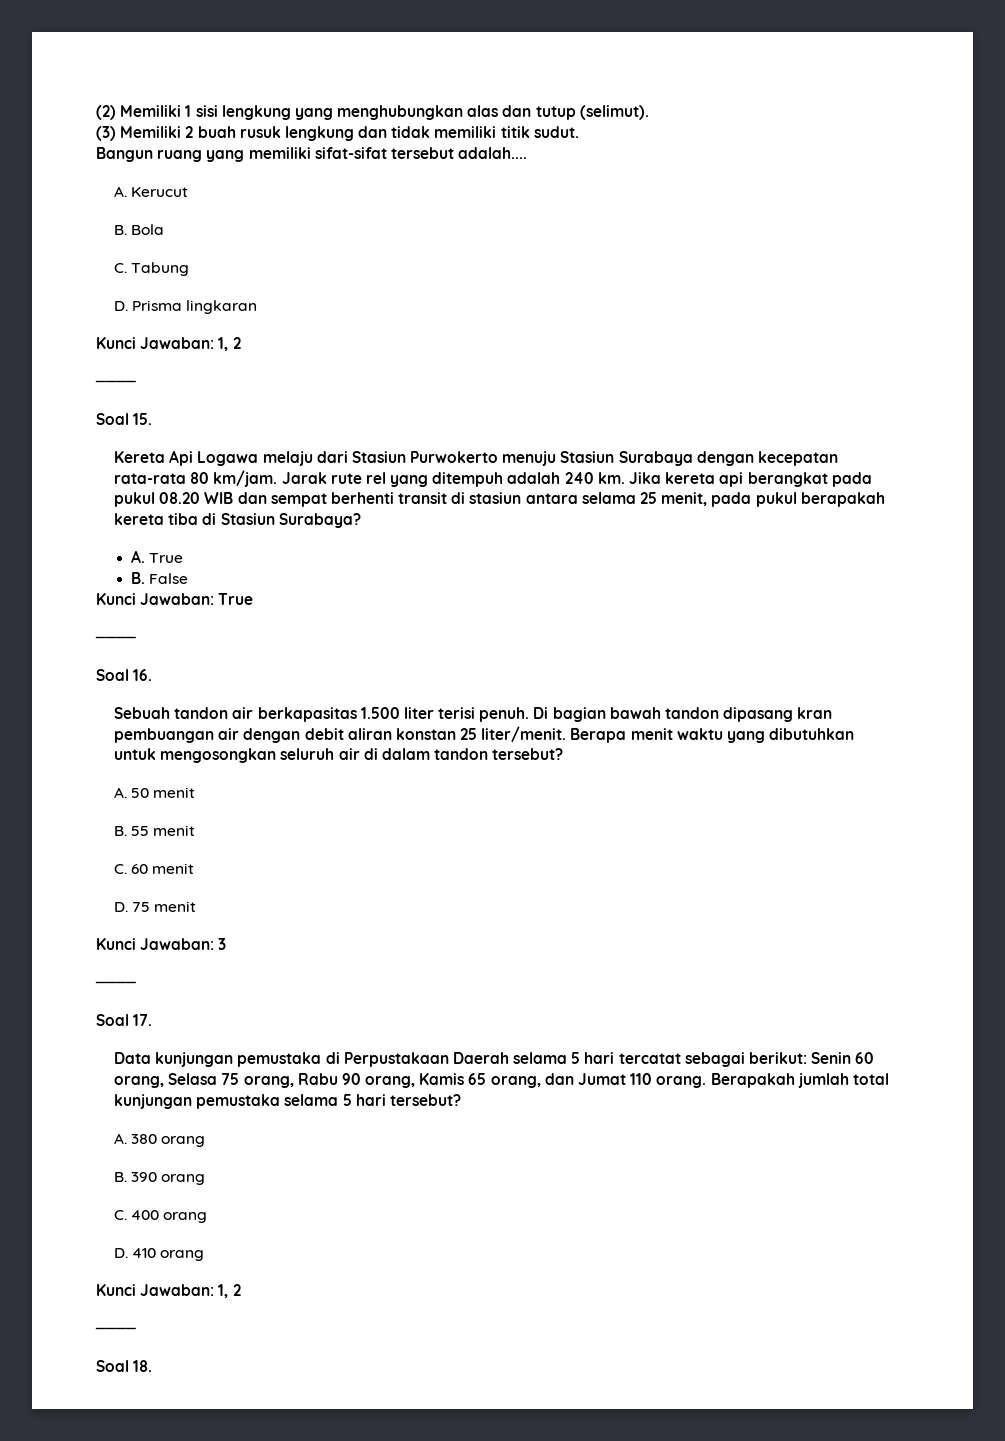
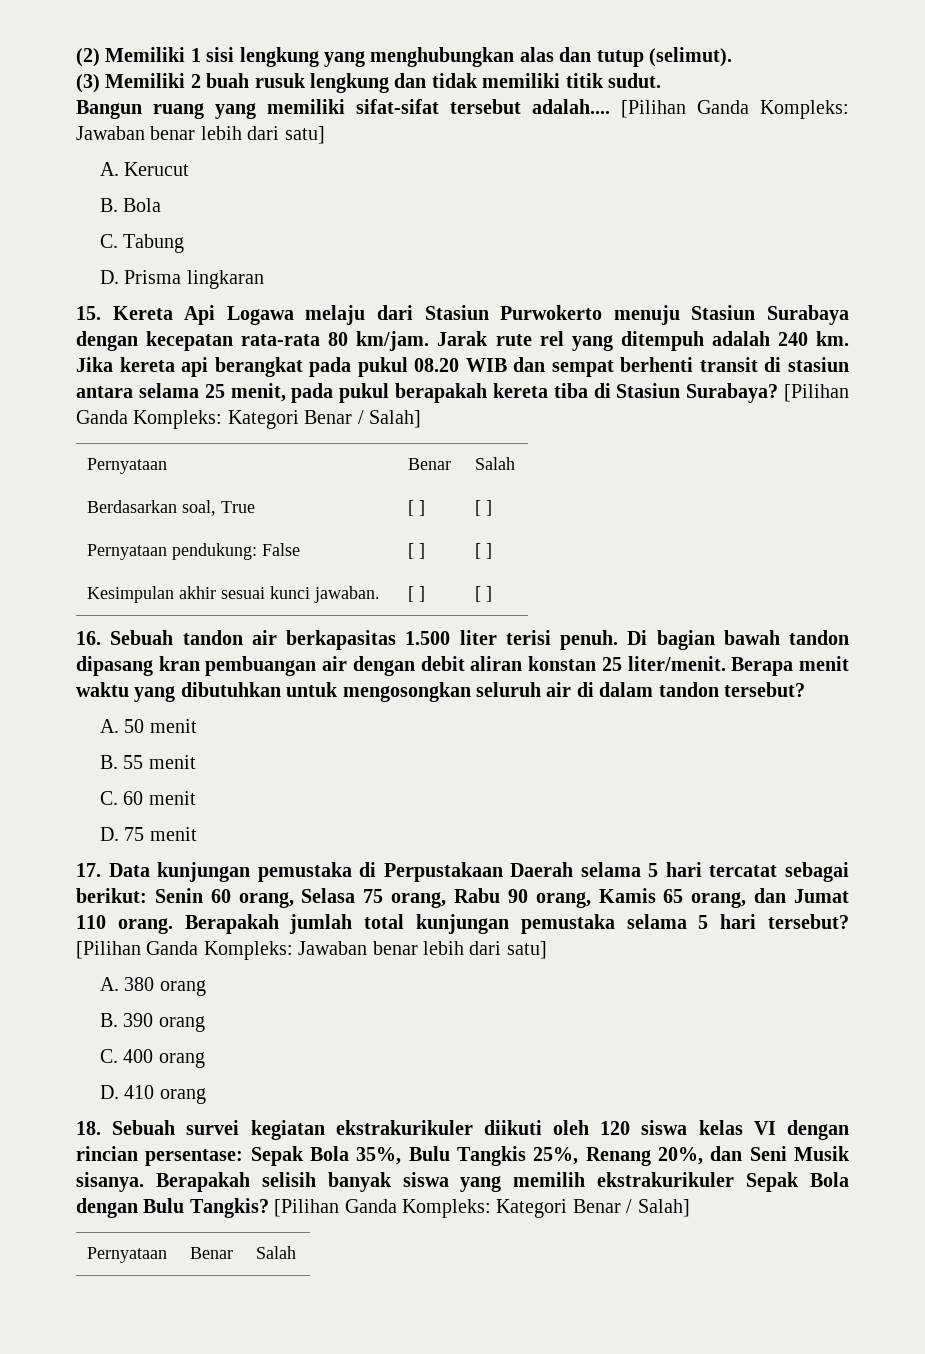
(528, 153) none -> [621,100,849,119] [76,126,325,144] [Pilihan Ganda Kompleks: Jawaban benar lebih dari satu]
[96,337,241,351] [95,380,136,387] [96,413,129,425] Kunci Jawaban: 1, 2 // ──── // Soal -> (264, 279) none
(153, 419) // -> (101, 313) none
[131,550,184,563] [131,572,189,584] [96,593,254,605] [95,636,136,643] [96,669,129,681] // A. True // B. False // Kunci Jawaban: True // ──── // Soal -> [784,384,849,402] [76,410,421,429] [87,458,168,474] [408,458,452,470] [475,457,516,470] [87,500,256,516] [408,500,426,516] [475,500,493,516] [87,543,301,560] [408,543,426,559] [475,543,493,559] [87,586,381,603] [408,586,426,602] [475,586,493,602] [Pilihan Ganda Kompleks: Kategori Benar / Salah] // Pernyataan | Benar | Salah // Berdasarkan soal, True | [ ] | [ ] // Pernyataan pendukung: False | [ ] | [ ] // Kesimpulan akhir sesuai kunci jawaban. | [ ] | [ ] //
(153, 675) // -> (101, 638) none
[96,938,227,950] [95,981,136,988] [96,1014,129,1026] Kunci Jawaban: 3 // ──── // Soal -> (197, 834) none
(153, 1020) // -> (101, 870) none
(461, 1100) none -> [76,941,547,960] [Pilihan Ganda Kompleks: Jawaban benar lebih dari satu]
[96,1284,241,1298] [95,1327,136,1334] [96,1360,153,1372] Kunci Jawaban: 1, 2 // ──── // Soal 18. -> [76,1120,849,1140] [76,1146,850,1166] [76,1172,850,1192] [76,1198,690,1218] [87,1247,168,1263] [190,1247,234,1259] [256,1246,297,1259] 18. Sebuah survei kegiatan ekstrakurikuler diikuti oleh 120 siswa kelas VI dengan rincian persentase: Sepak Bola 35%, Bulu Tangkis 25%, Renang 20%, dan Seni Musik sisanya. Berapakah selisih banyak siswa yang memilih ekstrakurikuler Sepak Bola dengan Bulu Tangkis? [Pilihan Ganda Kompleks: Kategori Benar / Salah] // Pernyataan | Benar | Salah

